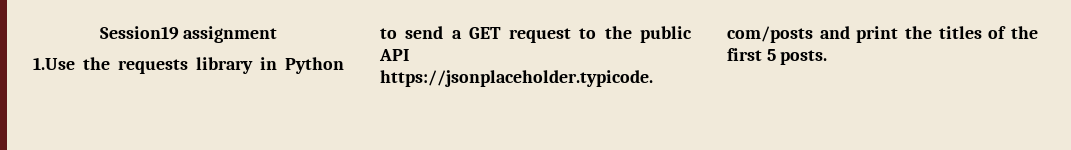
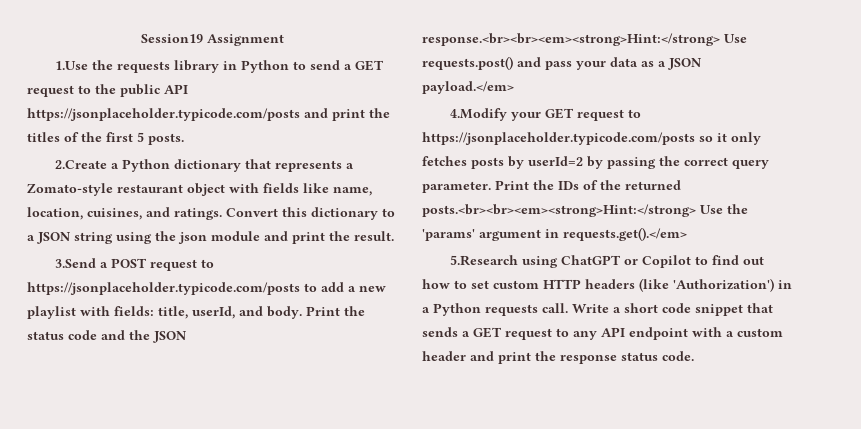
[183,26,278,43] assignment -> [207,34,284,46] Assignment
(828, 57) none -> [55,159,355,172] [27,183,372,196] [27,207,395,220] [27,231,394,244] [55,258,215,271] [27,282,386,295] [27,306,365,319] [27,330,187,343] [422,33,747,46] [422,56,702,70] [422,81,514,94] [450,108,642,121] [422,132,761,145] [422,156,769,169] [422,180,681,193] [422,204,748,217] [422,227,687,241] [450,255,765,268] [422,278,792,292] [422,303,773,316] [422,327,783,340] [422,351,694,364] // 2.Create a Python dictionary that represents a Zomato-style restaurant object with fields like name, location, cuisines, and ratings. Convert this dictionary to a JSON string using the json module and print the result. // 3.Send a POST request to https://jsonplaceholder.typicode.com/posts to add a new playlist with fields: title, userId, and body. Print the status code and the JSON response.<br><br><em><strong>Hint:</strong> Use requests.post() and pass your data as a JSON payload.</em> // 4.Modify your GET request to https://jsonplaceholder.typicode.com/posts so it only fetches posts by userId=2 by passing the correct query parameter. Print the IDs of the returned posts.<br><br><em><strong>Hint:</strong> Use the 'params' argument in requests.get().</em> // 5.Research using ChatGPT or Copilot to find out how to set custom HTTP headers (like 'Authorization') in a Python requests call. Write a short code snippet that sends a GET request to any API endpoint with a custom header and print the response status code.

